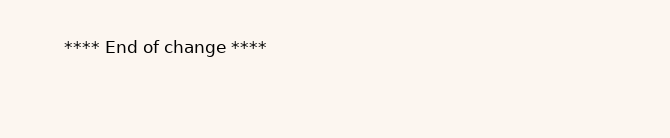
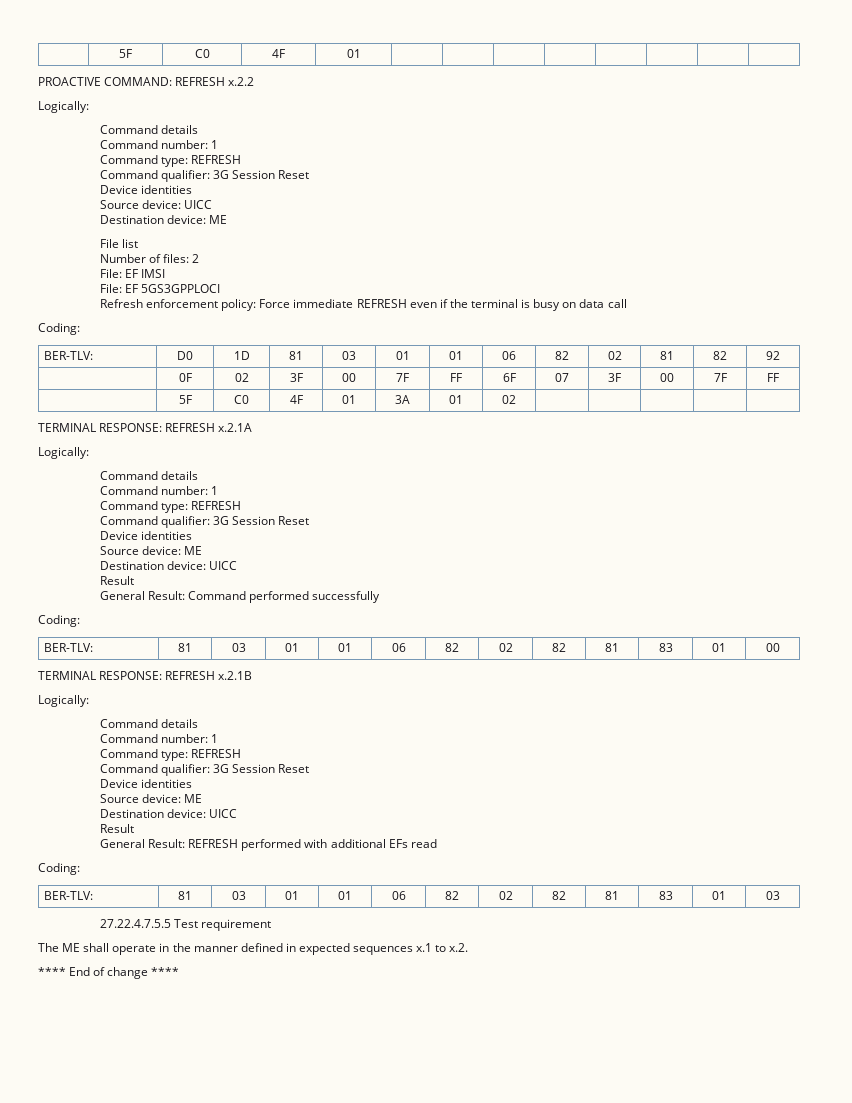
(64, 47) none -> [119,49,132,58] [194,49,210,58] [272,49,285,58] [346,49,361,58] [38,77,255,86] [38,101,89,113] [100,125,199,134] [100,140,219,149] [100,155,242,167] [100,170,310,182] [100,185,193,194] [100,200,213,209] [100,215,228,224] [100,239,139,248] [100,254,200,263] [100,269,166,278] [100,284,221,293] [100,299,627,311] [38,323,80,335] [44,351,94,360] [177,351,193,360] [233,351,250,360] [289,351,303,360] [342,351,356,360] [395,351,410,360] [449,351,463,360] [502,351,516,360] [555,351,569,360] [607,351,622,360] [660,351,674,360] [713,351,727,360] [766,351,780,360] [178,373,192,382] [234,373,249,382] [289,373,303,382] [342,373,356,382] [396,373,409,382] [450,373,462,382] [502,373,516,382] [555,373,569,382] [608,373,621,382] [660,373,674,382] [713,373,727,382] [767,373,779,382] [178,395,192,404] [234,395,249,404] [289,395,303,404] [342,395,356,404] [395,395,410,404] [449,395,463,404] [502,395,516,404] [38,423,253,432] [38,447,89,459] [100,471,199,480] [100,486,219,495] [100,501,242,513] [100,516,310,528] [100,531,193,540] [100,546,203,555] [100,561,238,570] [100,576,135,585] [100,591,381,603] [38,615,80,627] [44,643,94,652] [178,643,192,652] [231,643,246,652] [285,643,299,652] [338,643,352,652] [391,643,406,652] [445,643,459,652] [498,643,513,652] [552,643,566,652] [605,643,619,652] [658,643,673,652] [712,643,726,652] [765,643,780,652] [38,671,253,680] [38,695,89,707] [100,719,199,728] [100,734,219,743] [100,749,242,761] [100,764,310,776] [100,779,193,788] [100,794,203,803] [100,809,238,818] [100,824,135,833] [100,839,437,851] [38,863,80,875] [44,891,94,900] [178,891,192,900] [231,891,246,900] [285,891,299,900] [338,891,352,900] [391,891,406,900] [445,891,459,900] [498,891,513,900] [552,891,566,900] [605,891,619,900] [658,891,673,900] [712,891,726,900] [765,891,780,900] [100,919,272,931] [38,943,469,955] | 5F | C0 | 4F | 01 | | | | | | | | // PROACTIVE COMMAND: REFRESH x.2.2 // Logically: // Command details // Command number: 1 // Command type: REFRESH // Command qualifier: 3G Session Reset // Device identities // Source device: UICC // Destination device: ME // File list // Number of files: 2 // File: EF IMSI // File: EF 5GS3GPPLOCI // Refresh enforcement policy: Force immediate REFRESH even if the terminal is busy on data call // Coding: // BER-TLV: | D0 | 1D | 81 | 03 | 01 | 01 | 06 | 82 | 02 | 81 | 82 | 92 // | 0F | 02 | 3F | 00 | 7F | FF | 6F | 07 | 3F | 00 | 7F | FF // | 5F | C0 | 4F | 01 | 3A | 01 | 02 | | | | | // TERMINAL RESPONSE: REFRESH x.2.1A // Logically: // Command details // Command number: 1 // Command type: REFRESH // Command qualifier: 3G Session Reset // Device identities // Source device: ME // Destination device: UICC // Result // General Result: Command performed successfully // Coding: // BER-TLV: | 81 | 03 | 01 | 01 | 06 | 82 | 02 | 82 | 81 | 83 | 01 | 00 // TERMINAL RESPONSE: REFRESH x.2.1B // Logically: // Command details // Command number: 1 // Command type: REFRESH // Command qualifier: 3G Session Reset // Device identities // Source device: ME // Destination device: UICC // Result // General Result: REFRESH performed with additional EFs read // Coding: // BER-TLV: | 81 | 03 | 01 | 01 | 06 | 82 | 02 | 82 | 81 | 83 | 01 | 03 // 27.22.4.7.5.5 Test requirement // The ME shall operate in the manner defined in expected sequences x.1 to x.2. //

